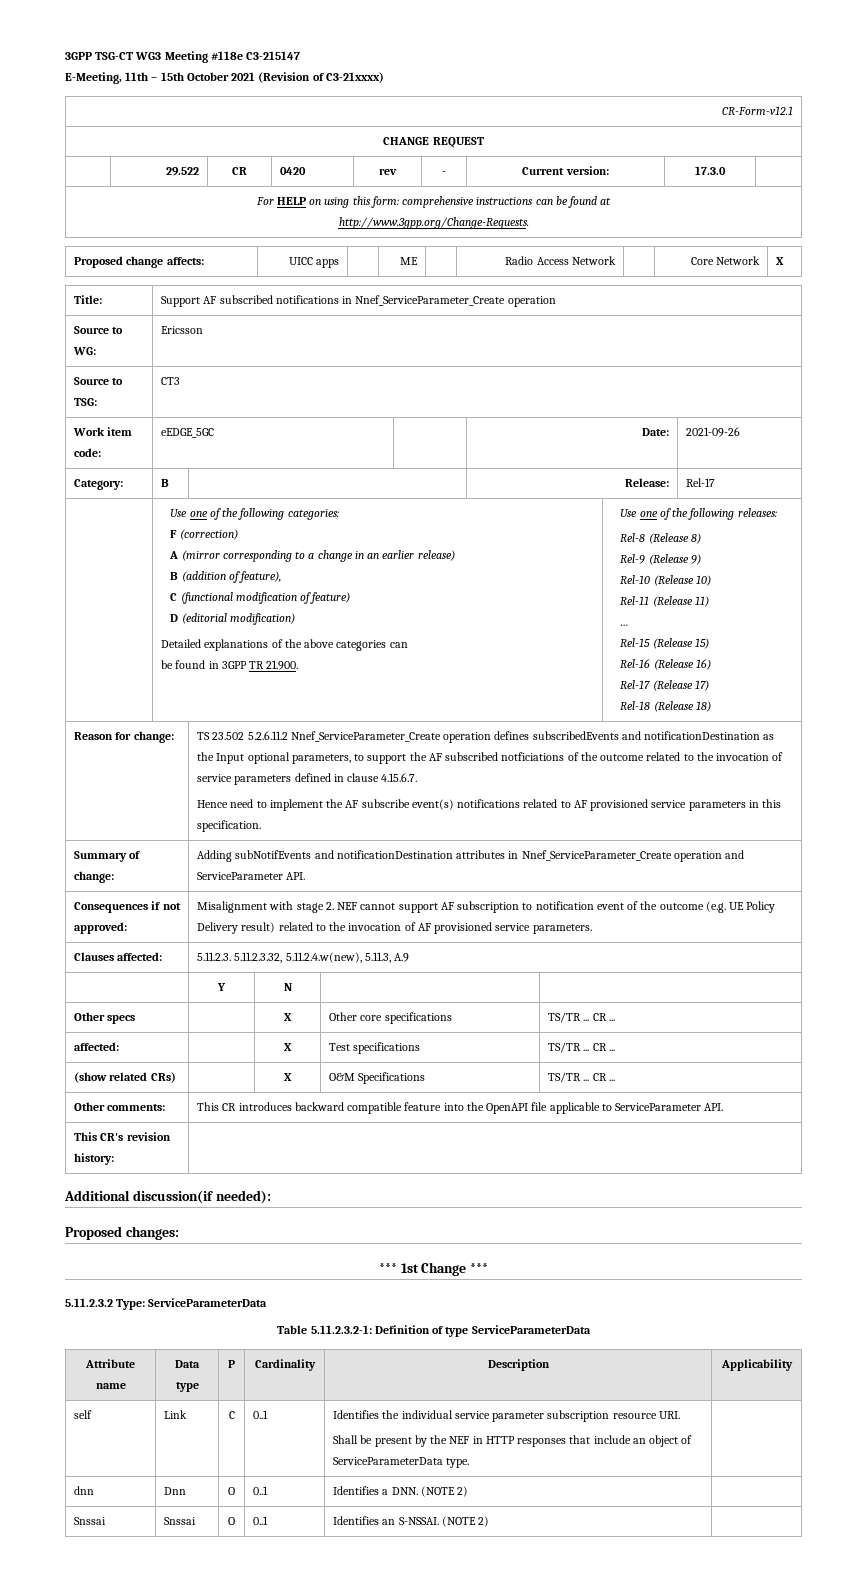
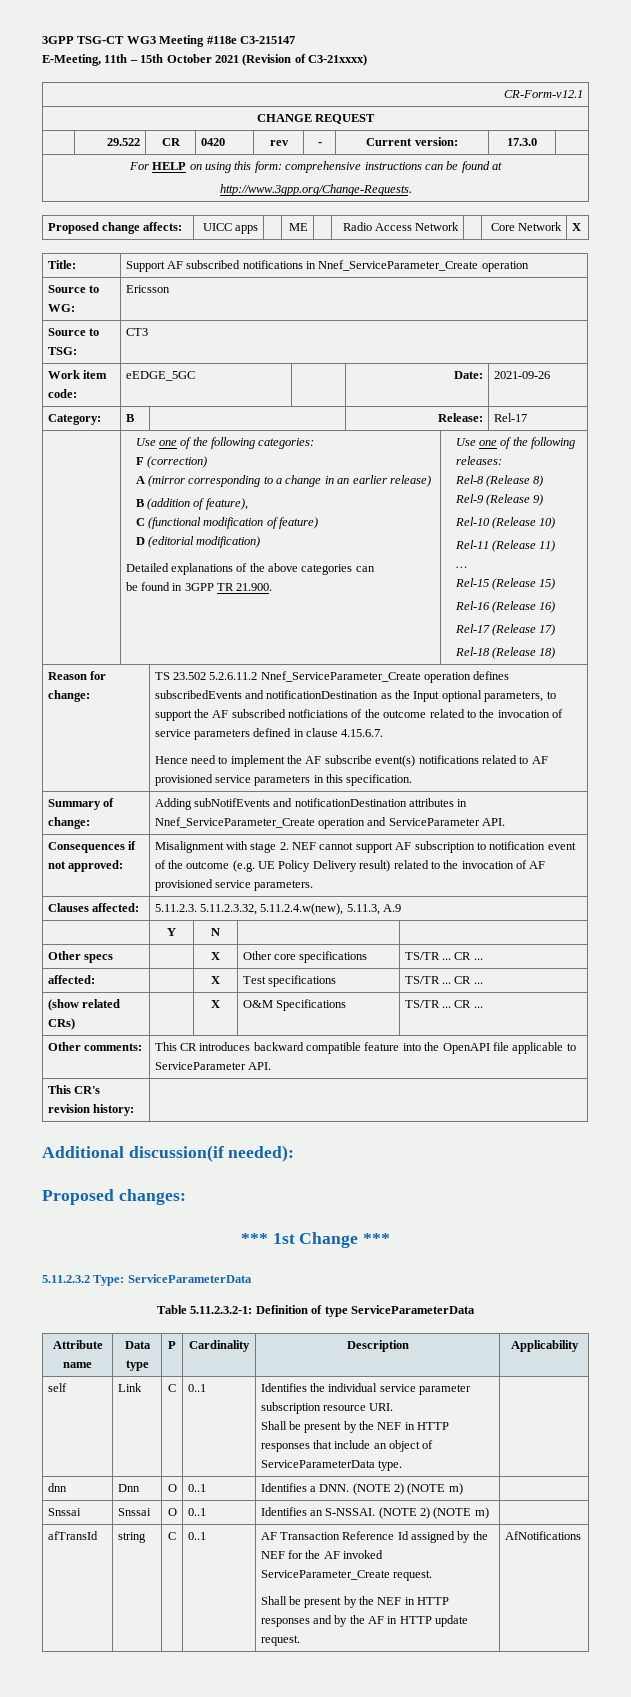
(469, 1491) none -> [407,1483,463,1495] (NOTE m)
(490, 1521) | -> [433,1507,489,1519] [47,1531,98,1540] [117,1532,146,1543] [168,1532,176,1540] [187,1532,206,1540] [260,1531,488,1543] [260,1550,384,1559] [260,1570,432,1581] [260,1596,450,1608] [260,1615,469,1627] [260,1635,300,1646] [504,1531,581,1540] (NOTE m) | // afTransId | string | C | 0..1 | AF Transaction Reference Id assigned by the NEF for the AF invoked ServiceParameter_Create request. // Shall be present by the NEF in HTTP responses and by the AF in HTTP update request. | AfNotifications

